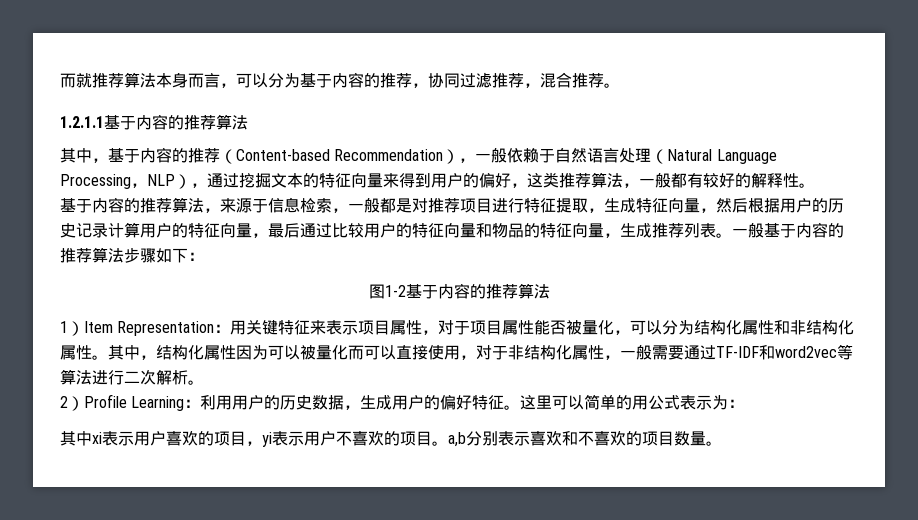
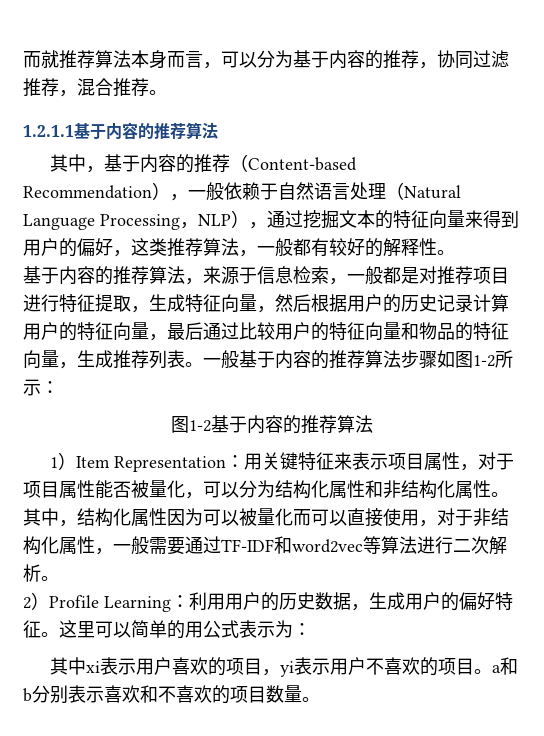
[172,248,188,263] 下 -> [455,350,513,368] [23,379,41,396] 图1-2所示
[448,432,466,447] a,b -> [492,657,519,675] [23,688,32,702] a和b

